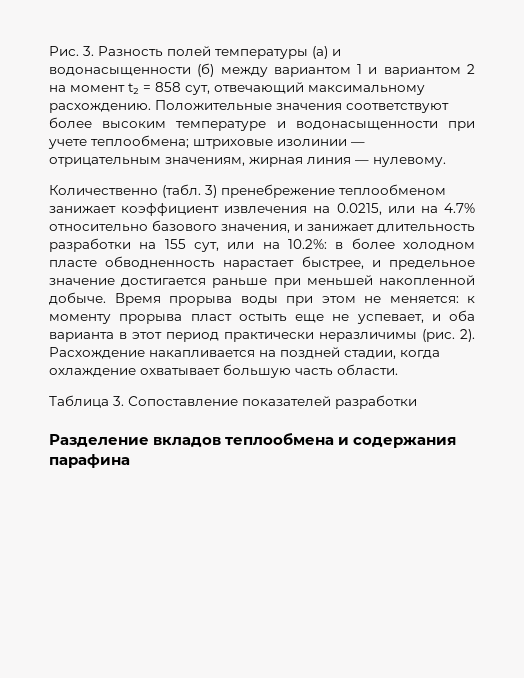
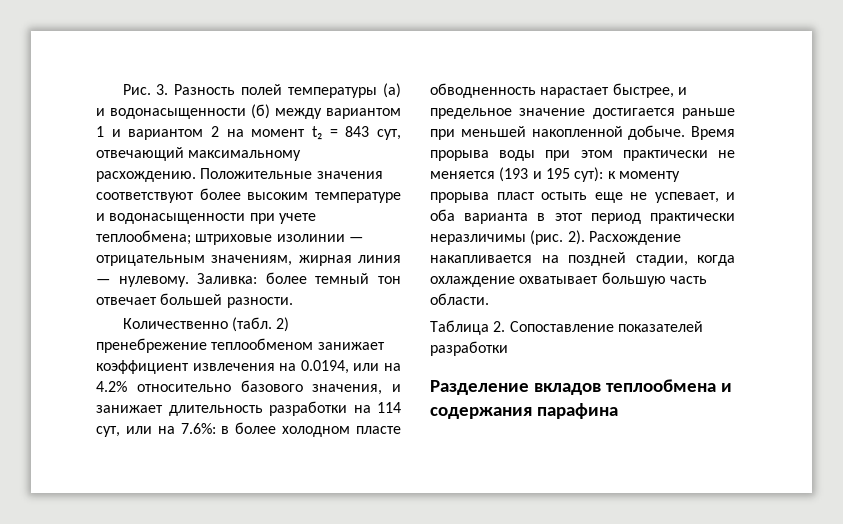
[155,82,181,92] 858 -> [345,126,370,137] 843
(446, 162) none -> [197,272,401,284] [96,293,293,308] Заливка: более темный тон отвечает большей разности.
[205,185,217,198] 3) -> [276,317,290,332] 2)
[336,203,476,215] 0.0215, или на 4.7% -> [300,360,401,374] [96,381,127,392] 0.0194, или на 4.2%
[164,239,186,249] 155 -> [377,402,401,413] 114
[288,239,327,249] 10.2%: -> [180,423,216,434] 7.6%:
[364,296,459,303] не меняется: -> [622,150,735,161] [430,167,604,182] практически не меняется (193 и 195 сут):
[113,396,124,406] 3. -> [493,321,506,332] 2.

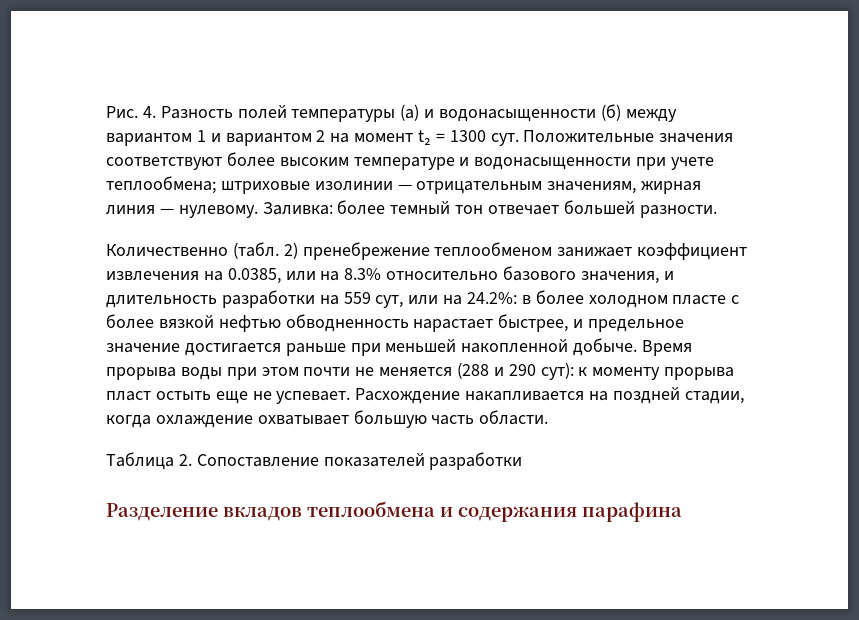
[156,84,169,95] 3. -> [142,106,156,118] 4.
[345,126,401,140] [96,147,302,161] [96,171,196,182] 843 сут, отвечающий максимальному расхождению. -> [449,130,519,146] 1300 сут.
[300,360,401,374] [96,381,127,392] 0.0194, или на 4.2% -> [227,268,382,284] 0.0385, или на 8.3%
[96,405,163,413] занижает -> (674, 275) none
[377,402,401,413] 114 -> [343,292,371,304] 559
[180,423,216,434] 7.6%: -> [467,292,518,304] 24.2%:
(401, 430) none -> [731,295,740,304] [106,314,281,332] с более вязкой нефтью
[622,150,708,161] практически -> [303,367,351,376] почти
[499,167,570,182] (193 и 195 -> [457,362,536,379] (288 и 290
[654,192,735,203] [430,209,735,224] [430,230,585,245] успевает, и оба варианта в этот период практически неразличимы (рис. 2). -> [276,391,351,404] успевает.

